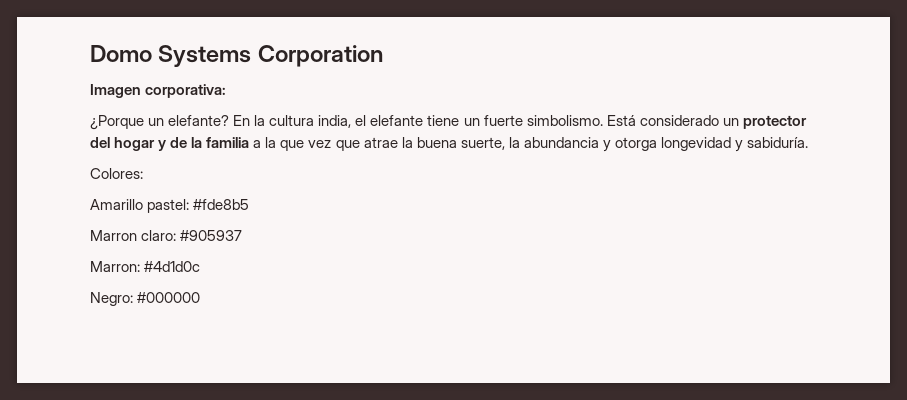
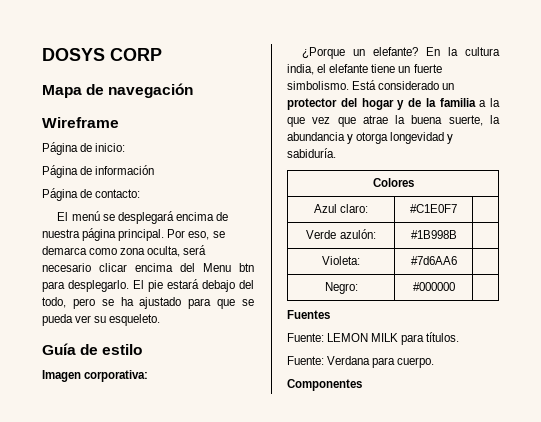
[90,45,383,67] Domo Systems Corporation -> [42,48,162,61] [42,83,194,98] [42,117,119,128] [42,142,126,155] [42,165,155,178] [42,188,141,201] [57,211,228,224] [42,228,225,241] [42,245,207,257] [42,263,254,272] [42,279,254,292] [42,297,255,309] [42,314,161,326] [42,343,143,355] DOSYS CORP // Mapa de navegación // Wireframe // Página de inicio: // Página de información // Página de contacto: // El menú se desplegará encima de nuestra página principal. Por eso, se demarca como zona oculta, será necesario clicar encima del Menu btn para desplegarlo. El pie estará debajo del todo, pero se ha ajustado para que se pueda ver su esqueleto. // Guía de estilo
[90,168,143,179] [90,199,250,213] [90,230,243,241] [90,261,201,272] [90,292,201,306] // Colores: // Amarillo pastel: #fde8b5 // Marron claro: #905937 // Marron: #4d1d0c // Negro: #000000 -> [372,178,414,187] [313,204,369,213] [410,204,457,213] [306,229,376,239] [410,230,457,239] [322,256,360,265] [410,256,457,265] [324,282,358,294] [412,282,455,291] [287,310,330,319] [287,332,460,345] [287,356,435,368] [287,379,362,391] // Colores // Azul claro: | #C1E0F7 | // Verde azulón: | #1B998B | // Violeta: | #7d6AA6 | // Negro: | #000000 | // Fuentes // Fuente: LEMON MILK para títulos. // Fuente: Verdana para cuerpo. // Componentes

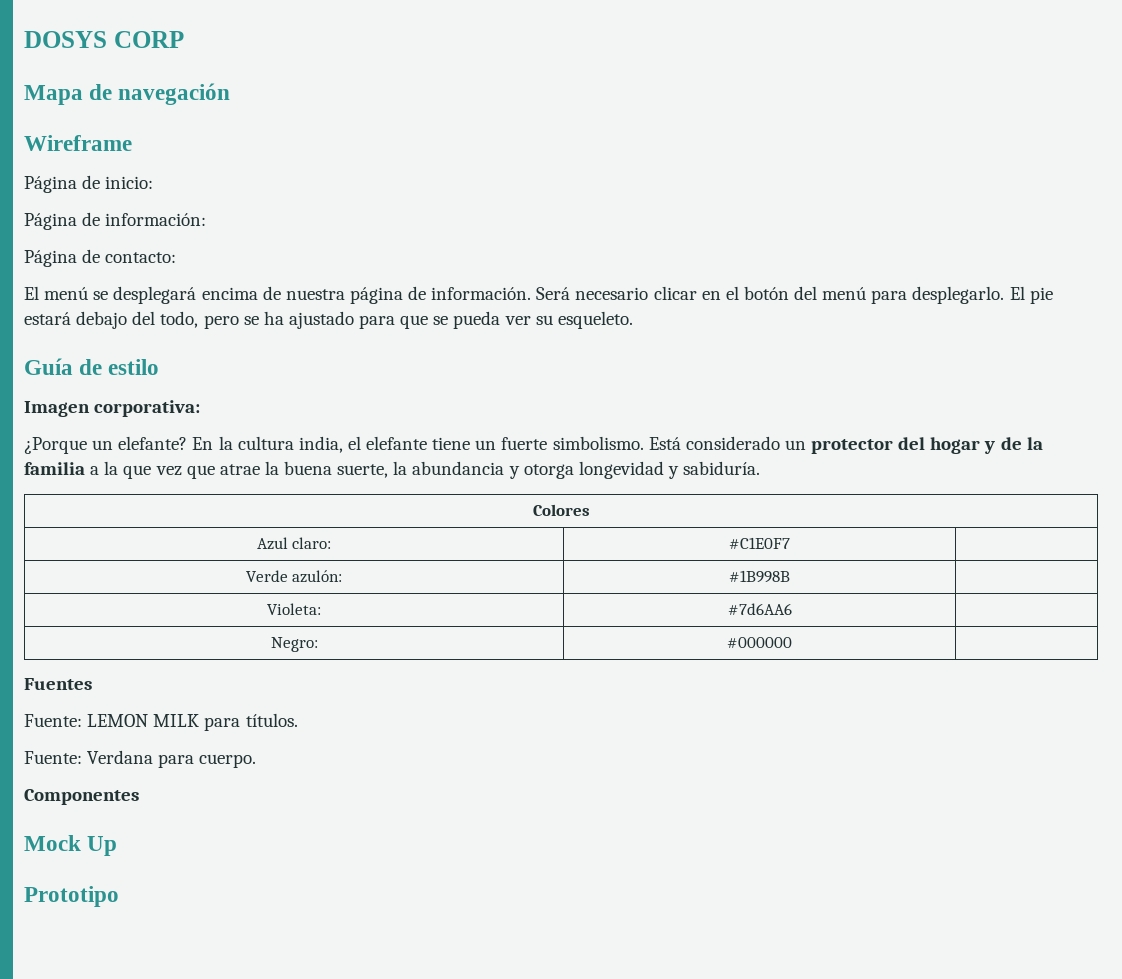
[95,165,155,175] información -> [105,213,207,226] información:
[118,229,225,241] [42,245,207,257] [42,263,254,272] principal. Por eso, se demarca como zona oculta, será necesario clicar encima del Menu btn -> [408,286,867,300] de información. Será necesario clicar en el botón del menú
(362, 385) none -> [24,835,118,856] [24,886,119,907] // Mock Up // Prototipo

